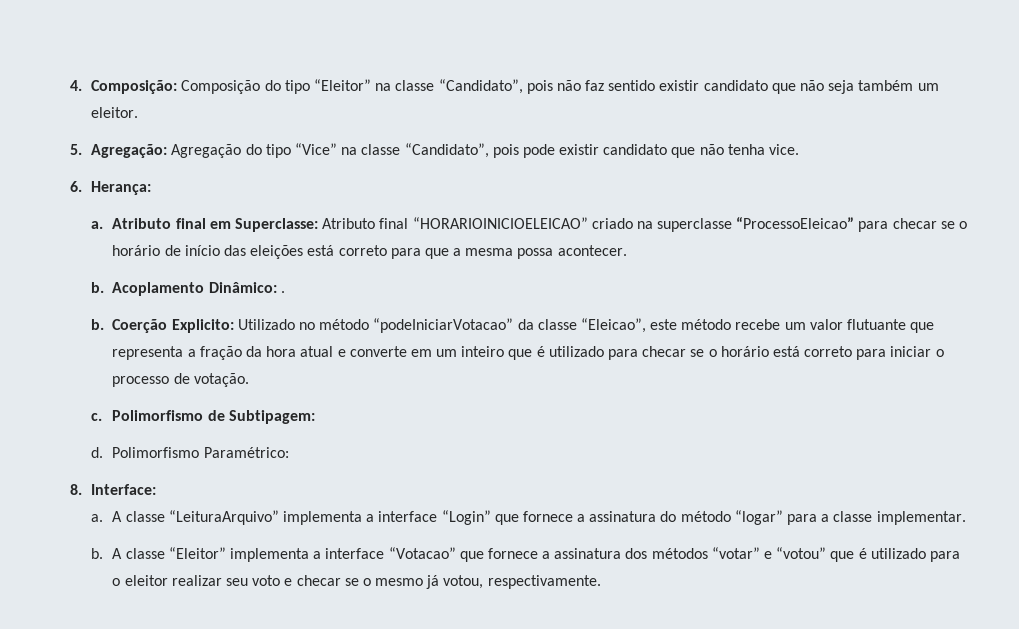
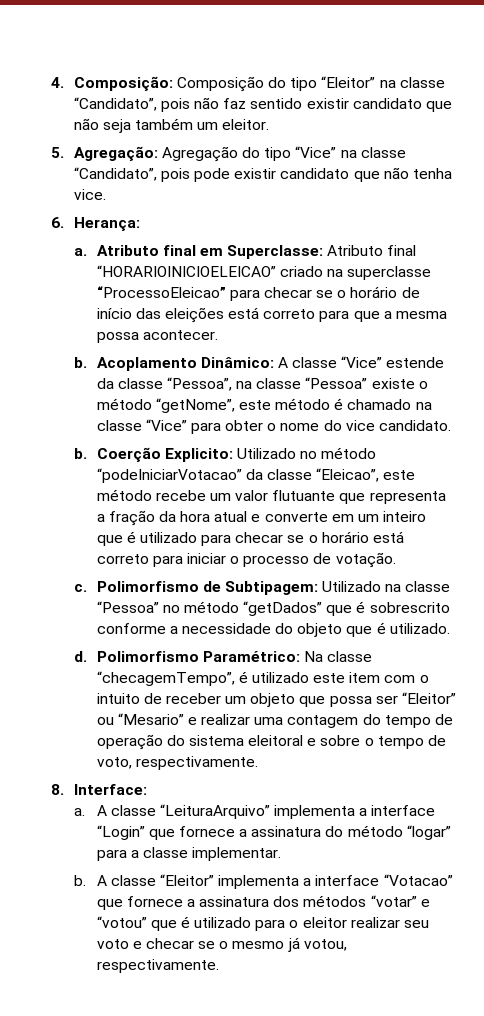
[280,291,285,293] . -> [277,356,445,368] [96,377,428,391] [96,398,432,413] [96,419,451,434] A classe “Vice” estende da classe “Pessoa”, na classe “Pessoa” existe o método “getNome”, este método é chamado na classe “Vice” para obter o nome do vice candidato.
[91,447,289,458] // d. Polimorfismo Paramétrico: -> [322,581,451,592] [96,601,450,616] [96,622,450,637] [73,651,373,662] [96,671,429,686] [96,692,456,707] [96,713,453,728] [96,734,446,750] [96,756,258,770] Utilizado na classe “Pessoa” no método “getDados” que é sobrescrito conforme a necessidade do objeto que é utilizado. // d. Polimorfismo Paramétrico: Na classe “checagemTempo”, é utilizado este item com o intuito de receber um objeto que possa ser “Eleitor” ou “Mesario” e realizar uma contagem do tempo de operação do sistema eleitoral e sobre o tempo de voto, respectivamente.

